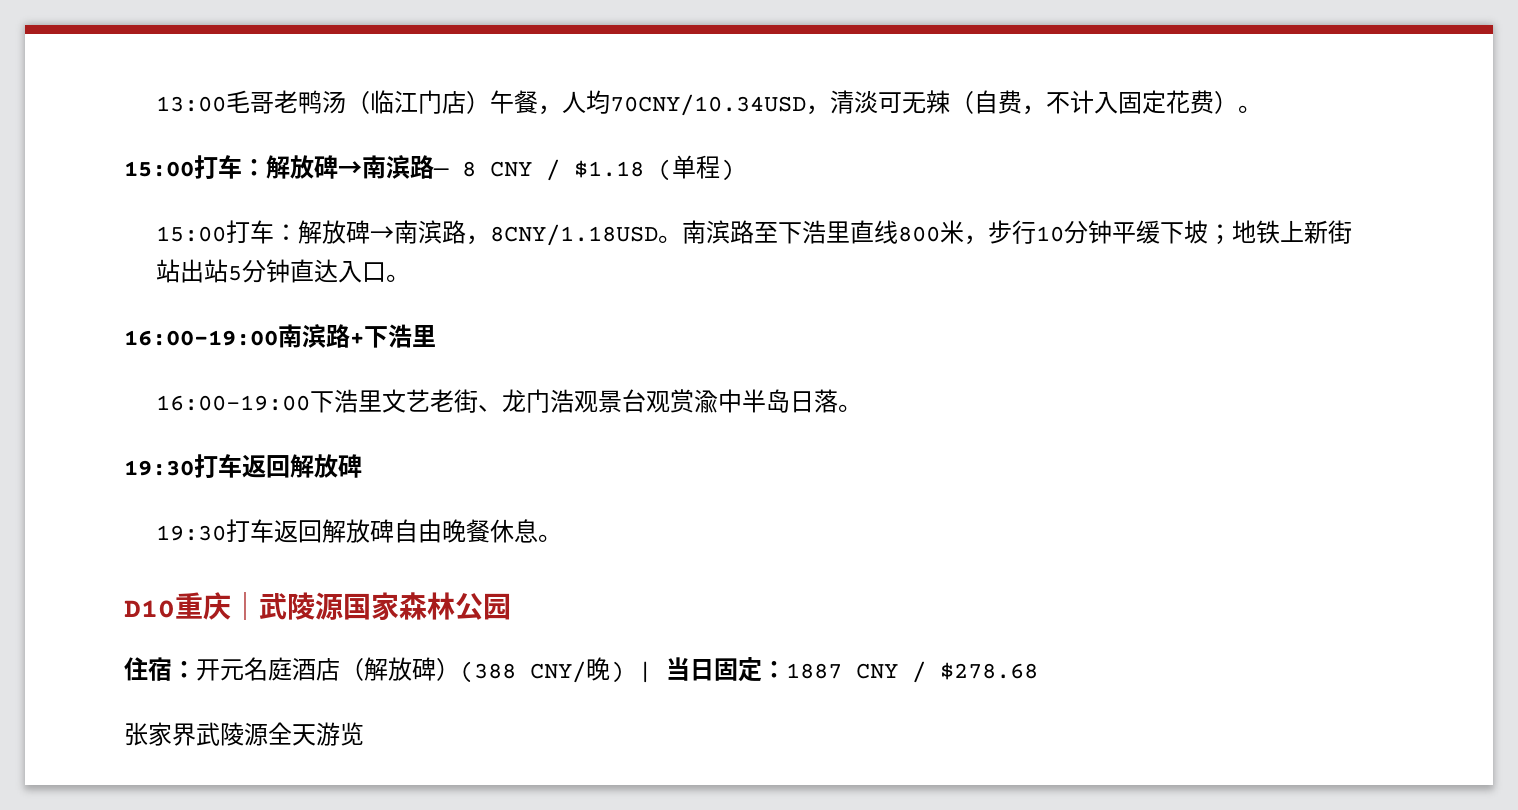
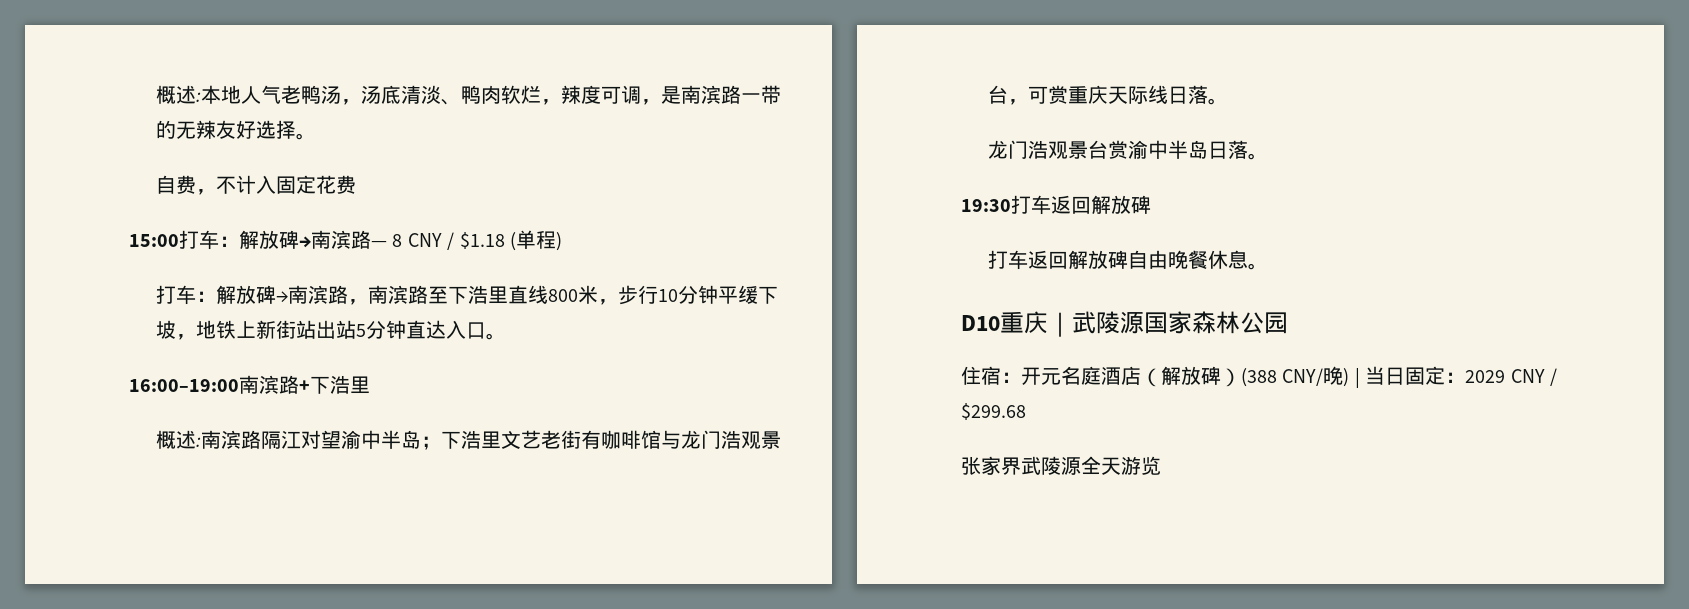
[155,90,974,116] 13:00毛哥老鸭汤（临江门店）午餐，人均70CNY/10.34USD，清淡可无辣（ -> [155,85,781,105] [155,120,316,140] 概述:本地人气老鸭汤，汤底清淡、鸭肉软烂，辣度可调，是南滨路一带的无辣友好选择。 //
[1213,91,1262,114] ）。 -> (356, 184) none
[155,226,226,242] 15:00 -> (562, 241) none
[489,224,682,246] 8CNY/1.18USD。 -> (368, 302) none
[1207,224,1232,245] ； -> [175,334,196,340] ，
[155,395,310,411] 16:00–19:00 -> [155,430,441,450] 概述:南滨路隔江对望渝中半岛；
[477,389,670,413] 、龙门浩观景台观 -> [580,430,781,449] [987,85,1228,105] [987,140,1108,159] 有咖啡馆与龙门浩观景台，可赏重庆天际线日落。 // 龙门浩观景台
[155,525,226,541] 19:30 -> (1151, 204) none
[786,661,1038,683] 1887 CNY / $278.68 -> [1465,368,1557,386] [961,403,1026,420] 2029 CNY / $299.68

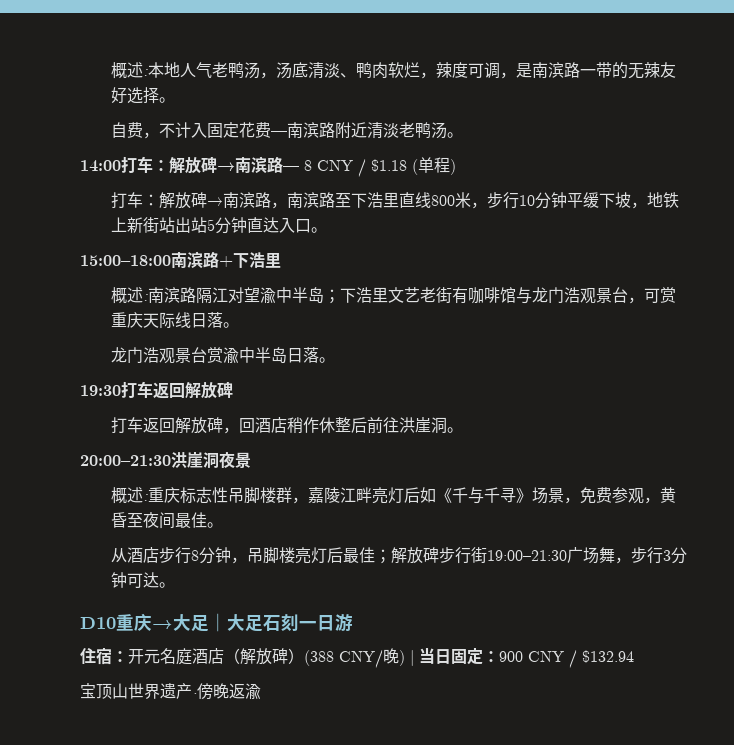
[129,234,179,247] // 15:00 -> [270,122,463,139] [80,160,121,172] —南滨路附近清淡老鸭汤。 // 14:00
[129,379,239,392] 16:00–19:00 -> [80,255,171,266] 15:00–18:00
[1127,250,1268,270] [961,311,1288,337] 自由晚餐休息。 // D10重庆｜武陵源国家森林公园 -> [222,417,463,434] [80,452,251,468] [110,487,676,504] [110,512,223,529] [110,547,687,564] [110,572,175,588] [80,613,353,632] ，回酒店稍作休整后前往洪崖洞。 // 20:00–21:30洪崖洞夜景 // 概述:重庆标志性吊脚楼群，嘉陵江畔亮灯后如《千与千寻》场景，免费参观，黄昏至夜间最佳。 // 从酒店步行8分钟，吊脚楼亮灯后最佳；解放碑步行街19:00–21:30广场舞，步行3分钟可达。 // D10重庆→大足｜大足石刻一日游
[1465,368,1557,386] [961,403,1026,420] [961,456,1161,475] 2029 CNY / $299.68 // 张家界武陵源全天游览 -> [499,650,634,668] [80,683,261,699] 900 CNY / $132.94 // 宝顶山世界遗产·傍晚返渝

